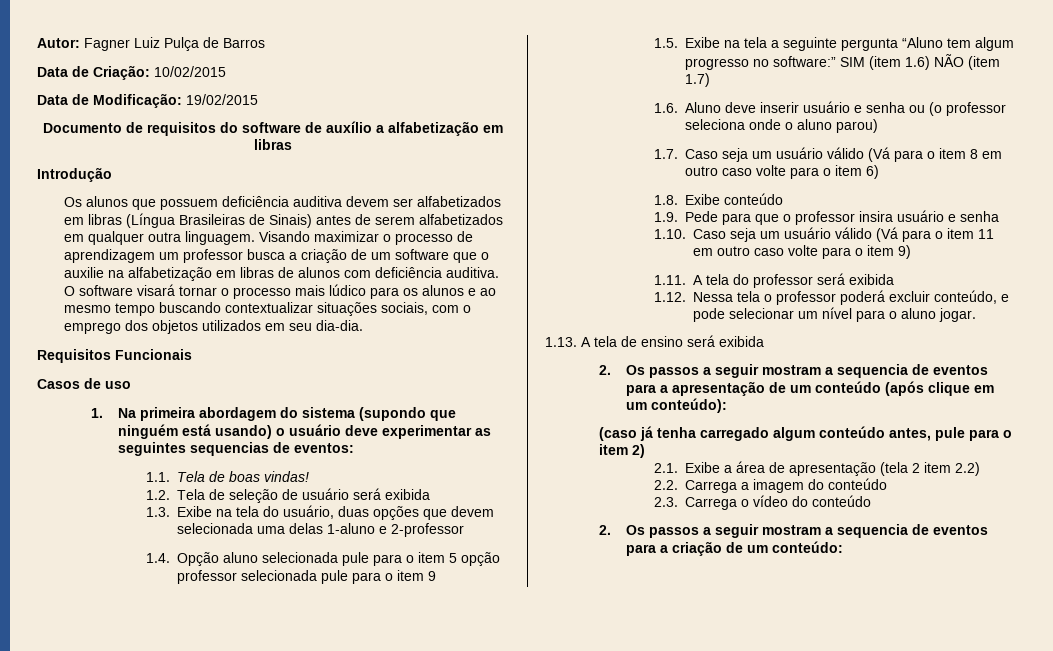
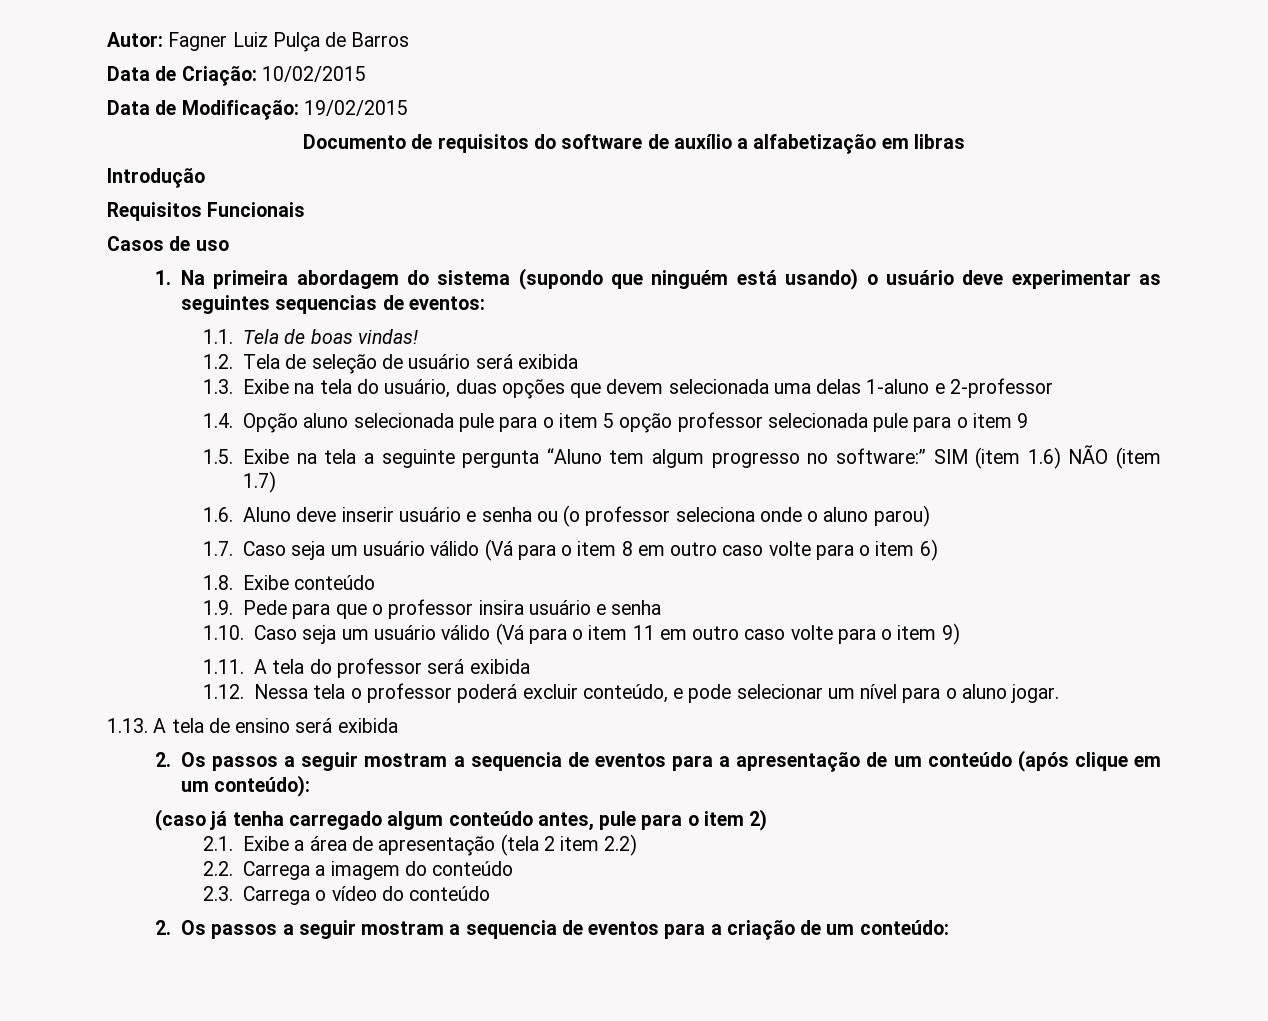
[64,196,502,210] [64,213,504,228] [64,231,474,245] [64,249,490,263] [64,267,500,281] [64,284,497,299] [64,302,472,316] [64,320,364,334] // Os alunos que possuem deficiência auditiva devem ser alfabetizados em libras (Língua Brasileiras de Sinais) antes de serem alfabetizados em qualquer outra linguagem. Visando maximizar o processo de aprendizagem um professor busca a criação de um software que o auxilie na alfabetização em libras de alunos com deficiência auditiva. O software visará tornar o processo mais lúdico para os alunos e ao mesmo tempo buscando contextualizar situações sociais, com o emprego dos objetos utilizados em seu dia-dia. -> (205, 178) none

